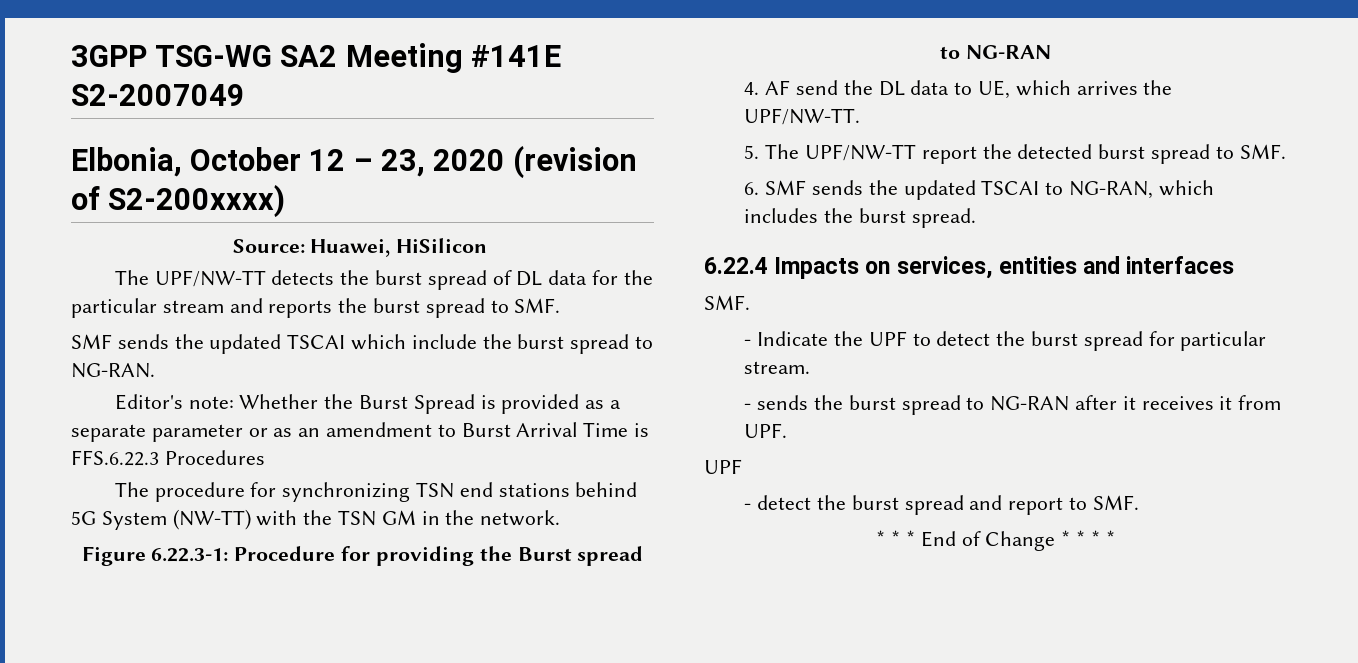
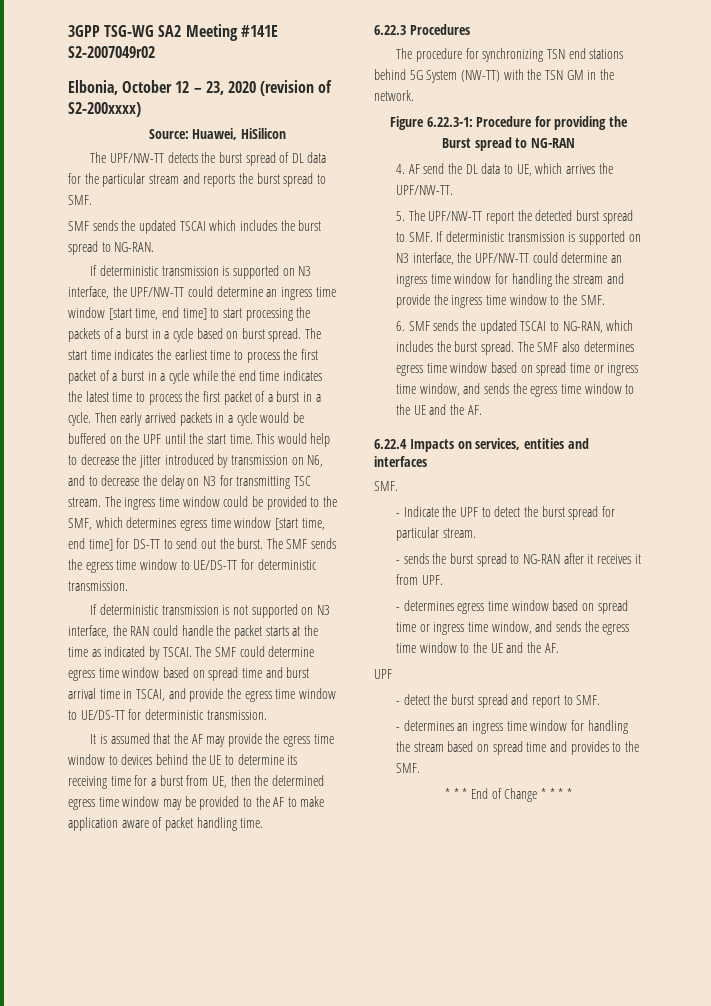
[71,84,245,106] S2-2007049 -> [68,46,155,58] S2-2007049r02
[411,334,477,349] include -> [239,220,277,231] includes
[114,394,622,414] [71,422,650,442] [71,450,159,466] Editor's note: Whether the Burst Spread is provided as a separate parameter or as an amendment to Burst Arrival Time is FFS.6.22.3 -> [90,265,312,279] [68,286,336,300] [68,307,311,321] [68,328,322,342] [68,349,318,363] [68,370,323,384] [68,391,321,405] [68,412,304,426] [68,433,331,447] [68,454,324,468] [68,475,311,489] [68,496,337,510] [68,517,325,531] [68,538,337,551] [68,559,317,573] [68,581,128,591] [90,604,330,618] [68,625,318,639] [68,646,315,660] [68,667,310,681] [68,688,336,702] [68,709,267,720] [90,733,334,747] [68,754,298,765] [68,775,324,789] [68,796,325,810] [68,817,264,831] [374,25,406,35] If deterministic transmission is supported on N3 interface, the UPF/NW-TT could determine an ingress time window [start time, end time] to start processing the packets of a burst in a cycle based on burst spread. The start time indicates the earliest time to process the first packet of a burst in a cycle while the end time indicates the latest time to process the first packet of a burst in a cycle. Then early arrived packets in a cycle would be buffered on the UPF until the start time. This would help to decrease the jitter introduced by transmission on N6, and to decrease the delay on N3 for transmitting TSC stream. The ingress time window could be provided to the SMF, which determines egress time window [start time, end time] for DS-TT to send out the burst. The SMF sends the egress time window to UE/DS-TT for deterministic transmission. // If deterministic transmission is not supported on N3 interface, the RAN could handle the packet starts at the time as indicated by TSCAI. The SMF could determine egress time window based on spread time and burst arrival time in TSCAI, and provide the egress time window to UE/DS-TT for deterministic transmission. // It is assumed that the AF may provide the egress time window to devices behind the UE to determine its receiving time for a burst from UE, then the determined egress time window may be provided to the AF to make application aware of packet handling time. // 6.22.3
(1286, 151) none -> [436,231,641,245] [396,252,622,265] [396,273,624,287] [396,294,605,308] If deterministic transmission is supported on N3 interface, the UPF/NW-TT could determine an ingress time window for handling the stream and provide the ingress time window to the SMF.
(976, 218) none -> [517,341,634,352] [396,362,639,376] [396,383,635,397] [396,404,482,415] The SMF also determines egress time window based on spread time or ingress time window, and sends the egress time window to the UE and the AF.
(788, 430) none -> [396,600,628,614] [396,621,630,635] [396,642,559,653] // - determines egress time window based on spread time or ingress time window, and sends the egress time window to the UE and the AF.
(1139, 502) none -> [396,720,628,734] [396,741,639,755] [396,763,421,773] // - determines an ingress time window for handling the stream based on spread time and provides to the SMF.

